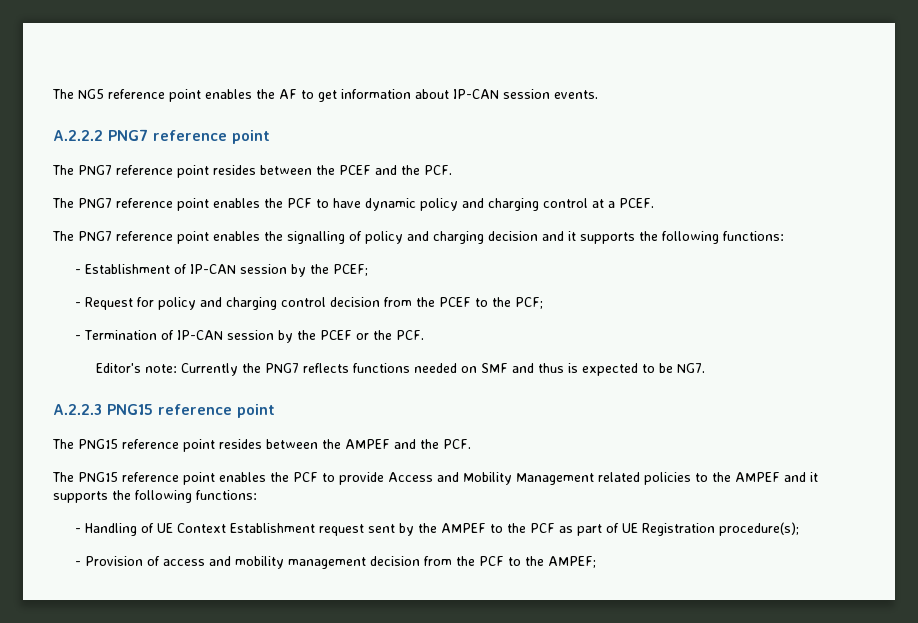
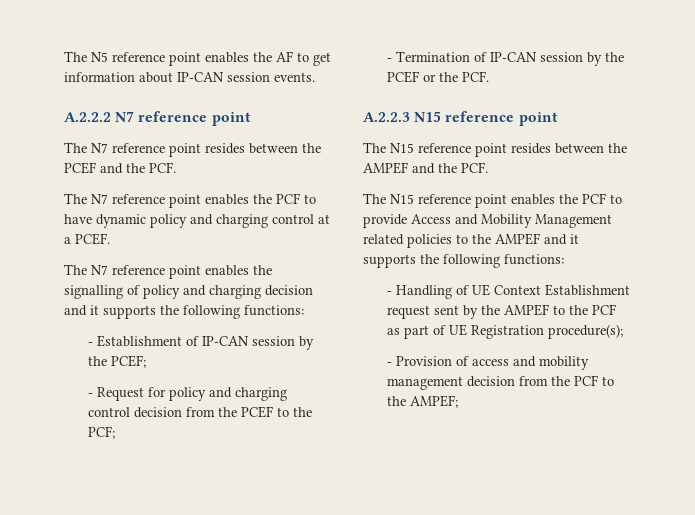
[52,89,104,99] The NG5 -> [64,51,108,62] The N5
[108,129,270,144] [52,165,112,175] PNG7 reference point // The PNG7 -> [115,111,251,126] [64,142,108,153] N7 reference point // The N7
[78,198,112,208] PNG7 -> [91,194,108,204] N7
[78,231,112,241] PNG7 -> [91,265,108,275] N7
[96,363,706,376] // Editor's note: Currently the PNG7 reflects functions needed on SMF and thus is expected to be NG7. -> (489, 76) none
[107,404,275,418] [52,439,118,449] PNG15 reference point // The PNG15 -> [414,111,558,126] [363,142,414,153] N15 reference point // The N15
[78,472,118,482] PNG15 -> [390,194,414,204] N15

